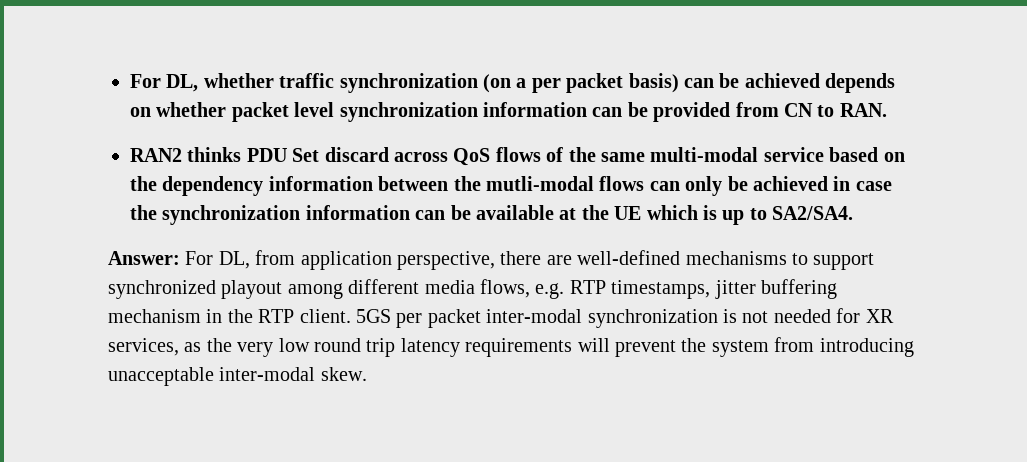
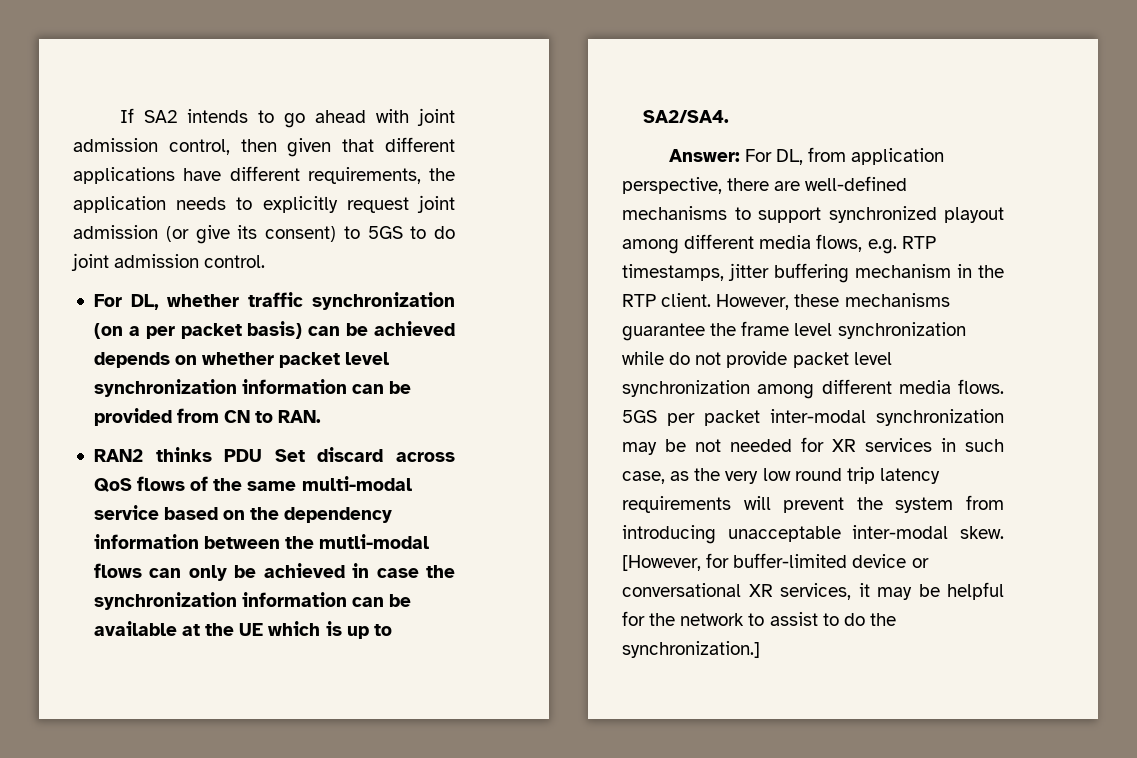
(130, 81) none -> [119,108,455,128] [73,137,456,157] [73,166,455,184] [73,195,455,213] [73,225,455,244] [71,253,266,271] If SA2 intends to go ahead with joint admission control, then given that different applications have different requirements, the application needs to explicitly request joint admission (or give its consent) to 5GS to do joint admission control. //
(351, 316) none -> [716,293,950,310] [622,321,966,341] [622,351,892,368] [622,379,1004,399] However, these mechanisms guarantee the frame level synchronization while do not provide packet level synchronization among different media flows.
[722,309,737,323] is -> [622,439,686,455] may be
[108,338,179,356] services, -> [865,438,1004,452] [622,471,665,484] services in such case,
(367, 374) none -> [622,553,929,571] [622,582,1004,600] [622,611,896,626] [622,641,760,658] [However, for buffer-limited device or conversational XR services, it may be helpful for the network to assist to do the synchronization.]

